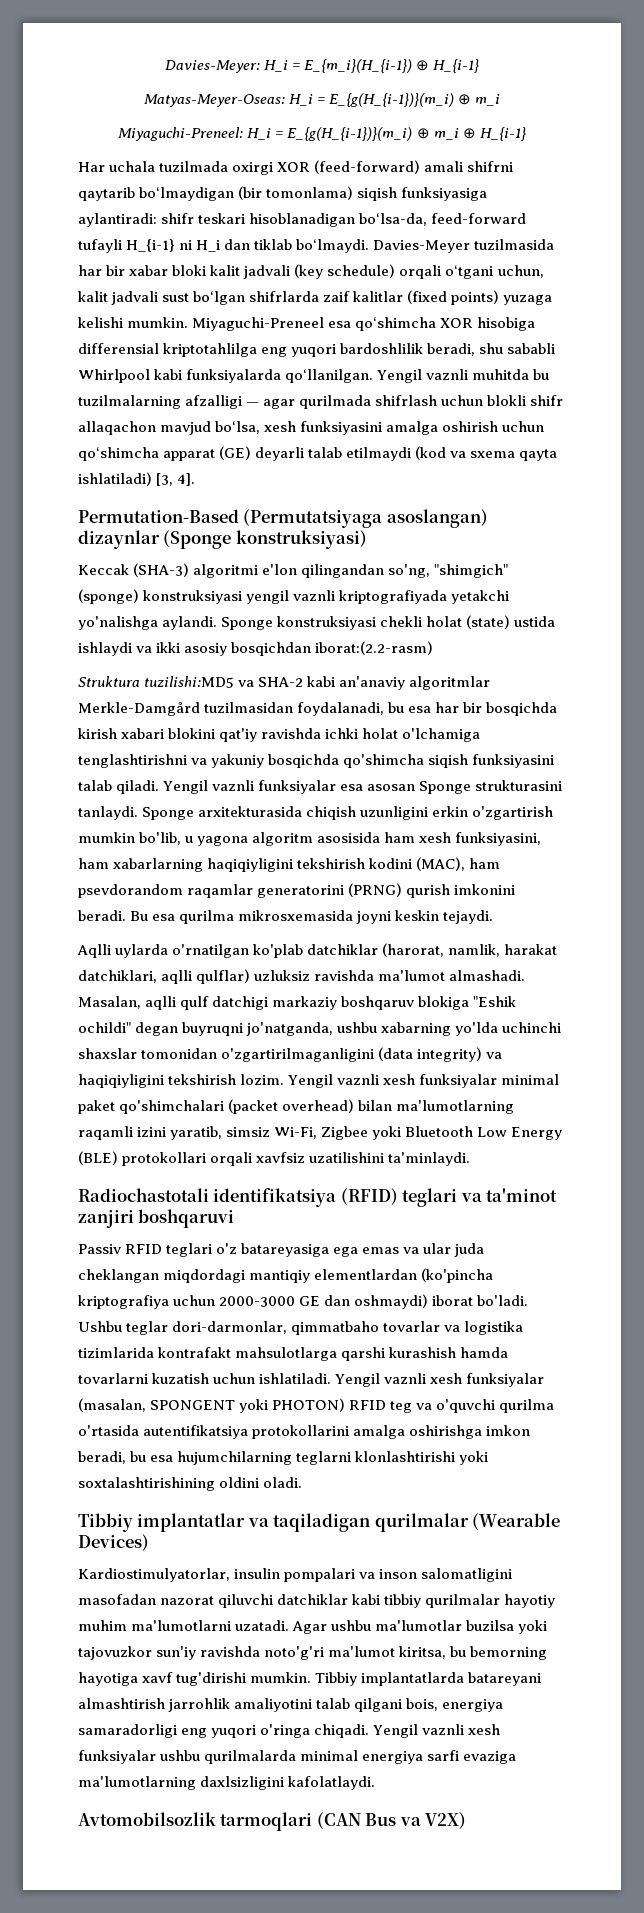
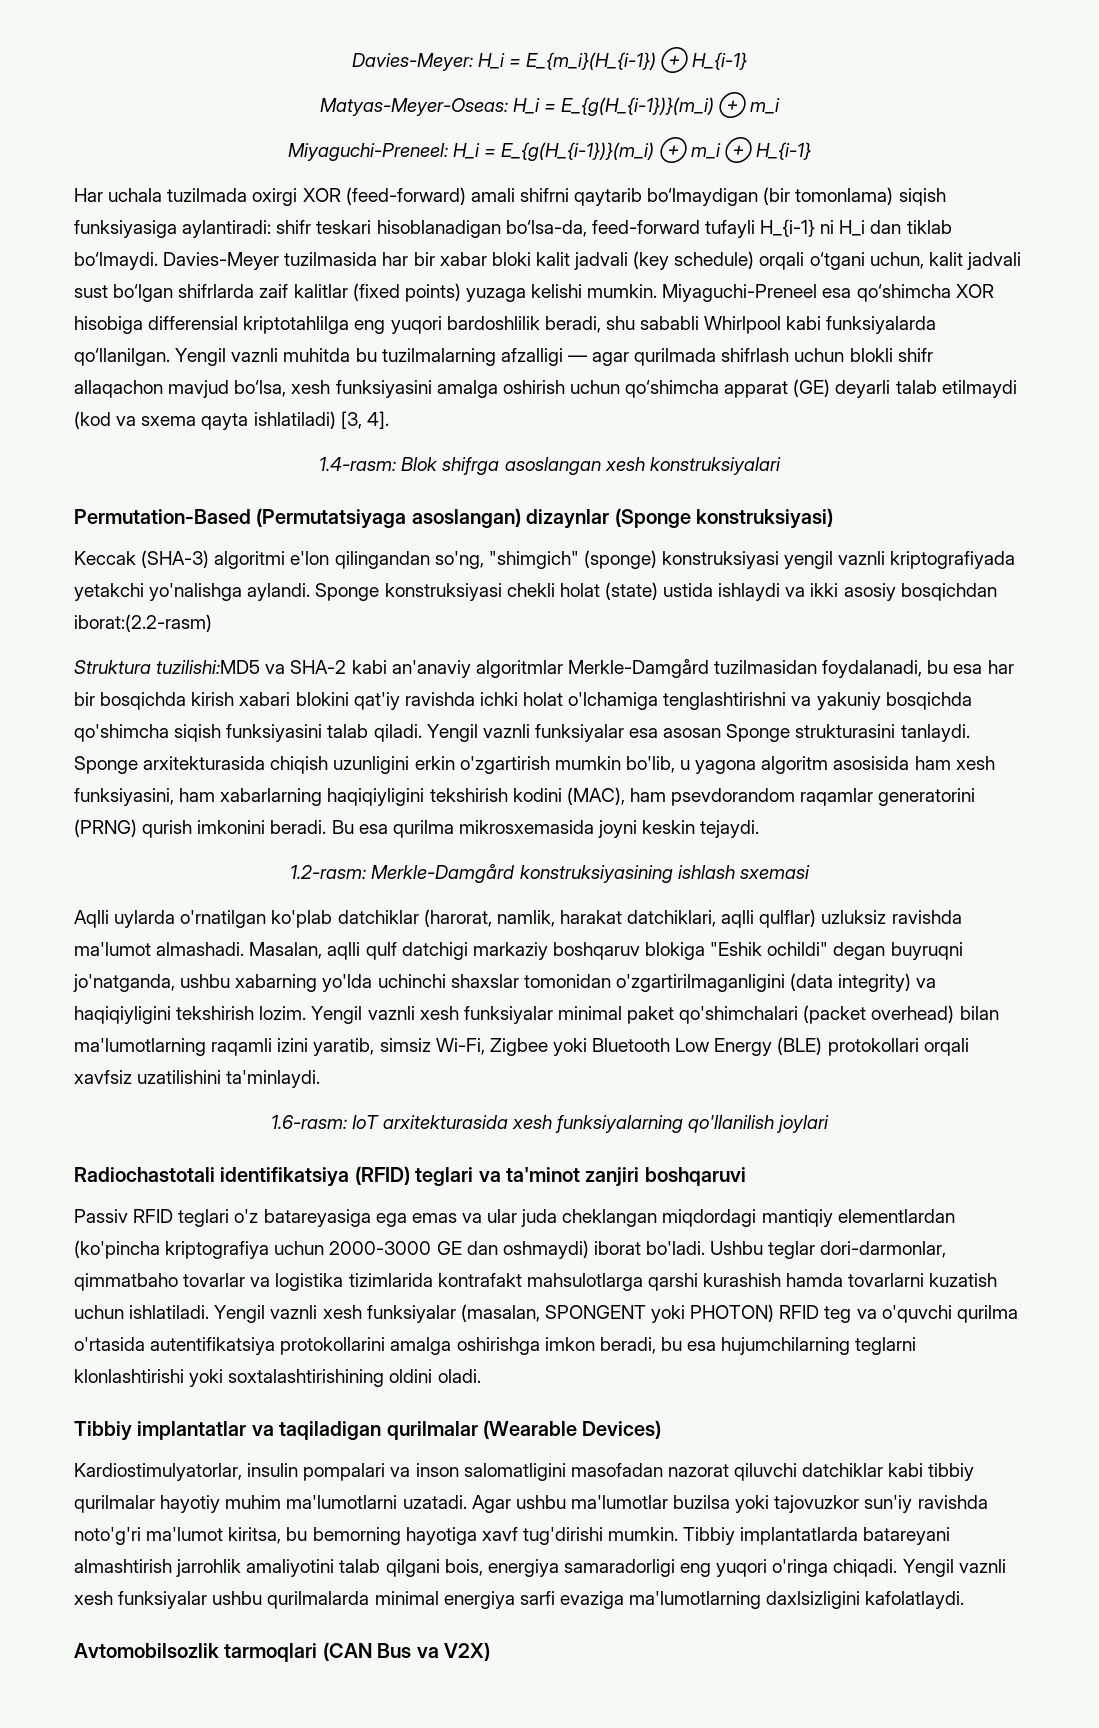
(196, 479) none -> [319,457,781,475] // 1.4-rasm: Blok shifrga asoslangan xesh konstruksiyalari
(494, 917) none -> [290,864,810,883] // 1.2-rasm: Merkle-Damgård konstruksiyasining ishlash sxemasi
(471, 1159) none -> [270,1115,830,1133] // 1.6-rasm: IoT arxitekturasida xesh funksiyalarning qo'llanilish joylari

